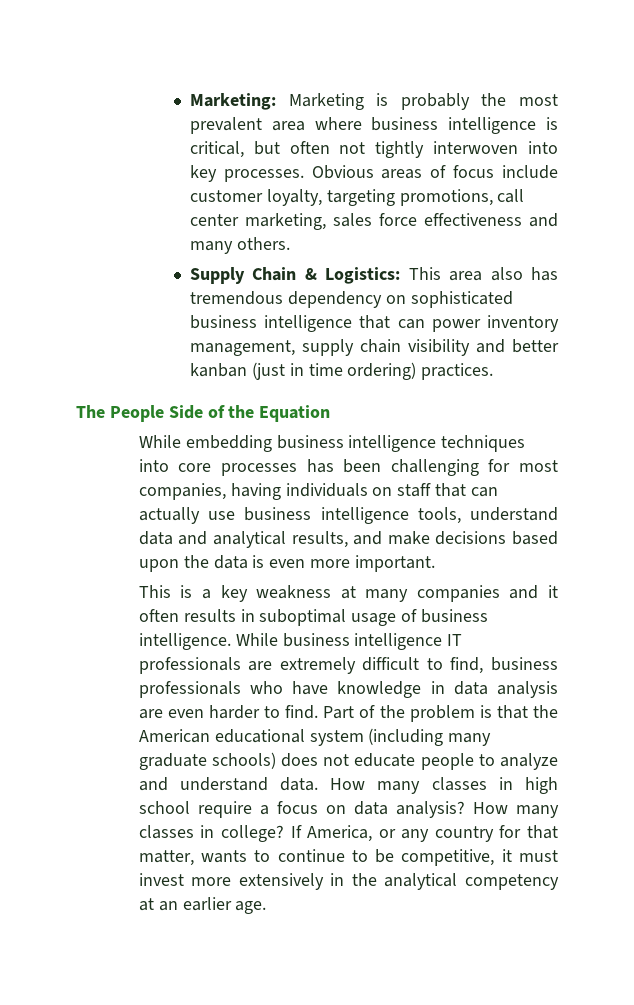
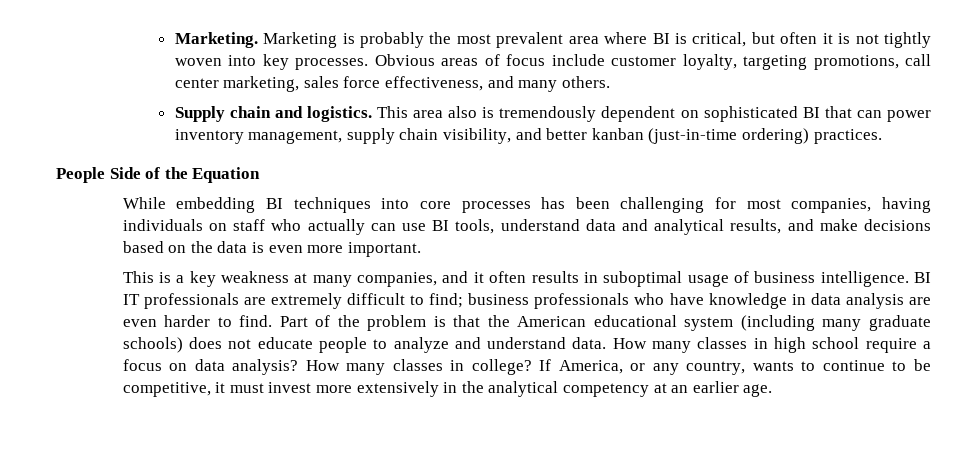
[189,93,276,110] Marketing: -> [174,32,258,48] Marketing.
[371,117,537,134] business intelligence -> [652,33,670,44] BI
(330, 147) none -> [822,33,851,44] it is
[433,141,519,154] interwoven -> [174,58,222,66] woven
[423,213,522,226] effectiveness -> [385,76,484,91] effectiveness,
[252,267,558,284] [189,291,513,308] [189,315,353,332] Chain & Logistics: This area also has tremendous dependency on sophisticated business intelligence -> [229,106,820,122] chain and logistics. This area also is tremendously dependent on sophisticated BI
[407,339,470,356] visibility -> [443,128,512,144] visibility,
[251,362,343,380] (just in time -> [648,128,738,144] (just-in-time
[76,405,105,418] The -> (882, 136) none
[276,435,437,452] business intelligence -> [265,198,283,209] BI
[435,483,498,497] [138,507,409,524] that can actually use business intelligence -> [271,219,450,235] who actually can use BI
[138,559,179,572] upon -> [168,245,187,253] on
[416,585,500,602] companies -> [357,272,438,287] companies,
[235,633,443,650] While business intelligence -> [914,272,932,283] BI
[450,657,484,674] find, -> [429,293,464,308] find;
[434,825,558,842] [138,850,194,866] country for that matter, -> [686,361,746,375] country,

